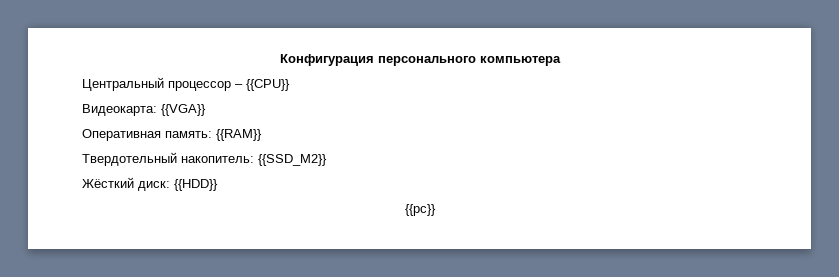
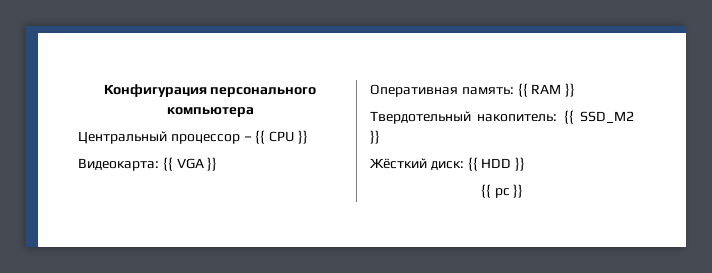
[246,79,290,91] [82,104,206,116] {{CPU}} // Видеокарта: {{VGA}} -> [255,130,308,144] [78,157,218,171] {{ CPU }} // Видеокарта: {{ VGA }}
[216,129,262,141] {{RAM}} -> [517,83,576,97] {{ RAM }}
[258,154,327,166] {{SSD_M2}} -> [563,110,634,124] [370,130,380,144] {{ SSD_M2 }}
[174,179,218,191] [404,204,436,216] {{HDD}} // {{pc}} -> [467,157,526,171] [480,184,524,198] {{ HDD }} // {{ pc }}

